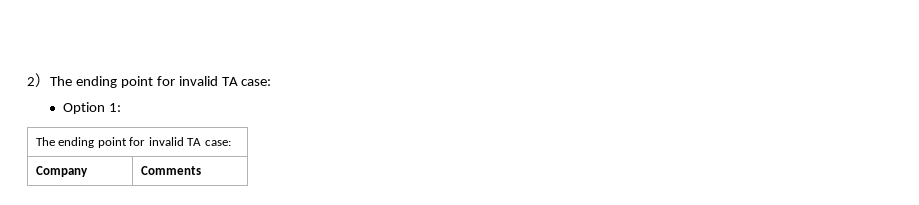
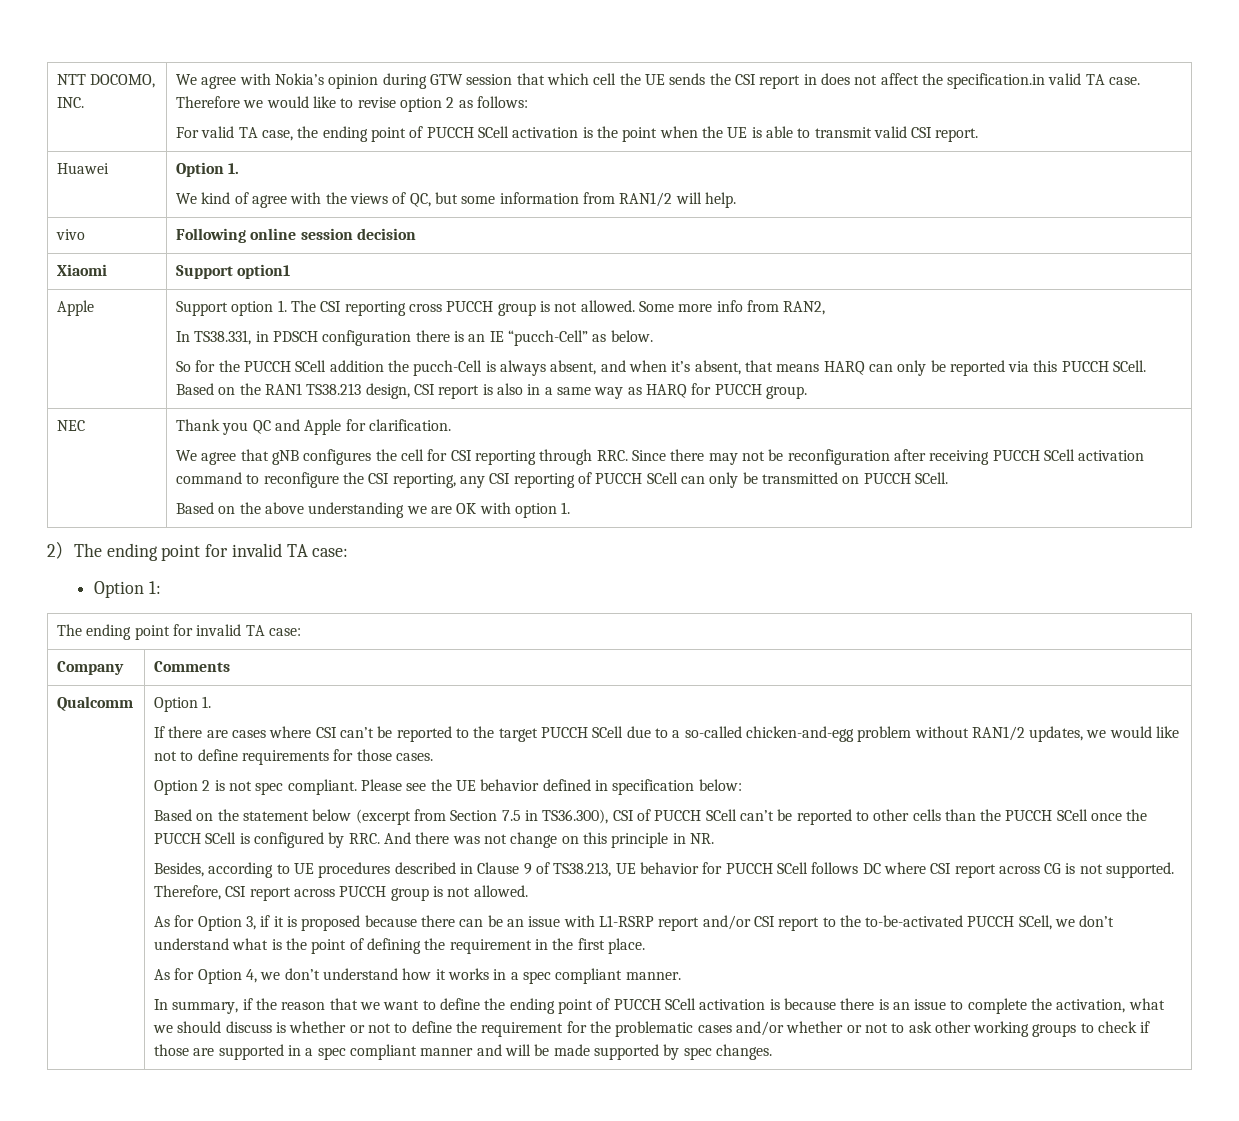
(27, 81) none -> [57,74,156,88] [57,97,85,108] [176,73,1141,89] [176,96,529,112] [176,126,979,142] [57,163,110,174] [176,162,240,177] [176,192,736,208] [56,229,86,240] [176,228,417,243] [57,264,108,276] [176,264,291,279] [57,300,95,316] [176,300,826,316] [176,330,653,346] [176,360,1147,376] [176,383,807,399] [57,420,86,431] [176,419,452,435] [176,449,1145,465] [176,472,948,488] [176,502,571,518] NTT DOCOMO, INC. | We agree with Nokia’s opinion during GTW session that which cell the UE sends the CSI report in does not affect the specification.in valid TA case. Therefore we would like to revise option 2 as follows: // For valid TA case, the ending point of PUCCH SCell activation is the point when the UE is able to transmit valid CSI report. // Huawei | Option 1. // We kind of agree with the views of QC, but some information from RAN1/2 will help. // vivo | Following online session decision // Xiaomi | Support option1 // Apple | Support option 1. The CSI reporting cross PUCCH group is not allowed. Some more info from RAN2, // In TS38.331, in PDSCH configuration there is an IE “pucch-Cell” as below. // So for the PUCCH SCell addition the pucch-Cell is always absent, and when it’s absent, that means HARQ can only be reported via this PUCCH SCell. Based on the RAN1 TS38.213 design, CSI report is also in a same way as HARQ for PUCCH group. // NEC | Thank you QC and Apple for clarification. // We agree that gNB configures the cell for CSI reporting through RRC. Since there may not be reconfiguration after receiving PUCCH SCell activation command to reconfigure the CSI reporting, any CSI reporting of PUCCH SCell can only be transmitted on PUCCH SCell. // Based on the above understanding we are OK with option 1. //
(201, 170) none -> [57,696,134,711] [154,696,212,712] [154,726,1180,742] [154,749,434,765] [154,779,742,795] [154,809,1148,825] [154,832,714,848] [154,862,1175,878] [154,885,528,901] [154,915,1115,931] [154,938,645,954] [154,968,681,984] [154,998,1165,1014] [153,1021,1151,1037] [154,1044,772,1060] // Qualcomm | Option 1. // If there are cases where CSI can’t be reported to the target PUCCH SCell due to a so-called chicken-and-egg problem without RAN1/2 updates, we would like not to define requirements for those cases. // Option 2 is not spec compliant. Please see the UE behavior defined in specification below: // Based on the statement below (excerpt from Section 7.5 in TS36.300), CSI of PUCCH SCell can’t be reported to other cells than the PUCCH SCell once the PUCCH SCell is configured by RRC. And there was not change on this principle in NR. // Besides, according to UE procedures described in Clause 9 of TS38.213, UE behavior for PUCCH SCell follows DC where CSI report across CG is not supported. Therefore, CSI report across PUCCH group is not allowed. // As for Option 3, if it is proposed because there can be an issue with L1-RSRP report and/or CSI report to the to-be-activated PUCCH SCell, we don’t understand what is the point of defining the requirement in the first place. // As for Option 4, we don’t understand how it works in a spec compliant manner. // In summary, if the reason that we want to define the ending point of PUCCH SCell activation is because there is an issue to complete the activation, what we should discuss is whether or not to define the requirement for the problematic cases and/or whether or not to ask other working groups to check if those are supported in a spec compliant manner and will be made supported by spec changes.

